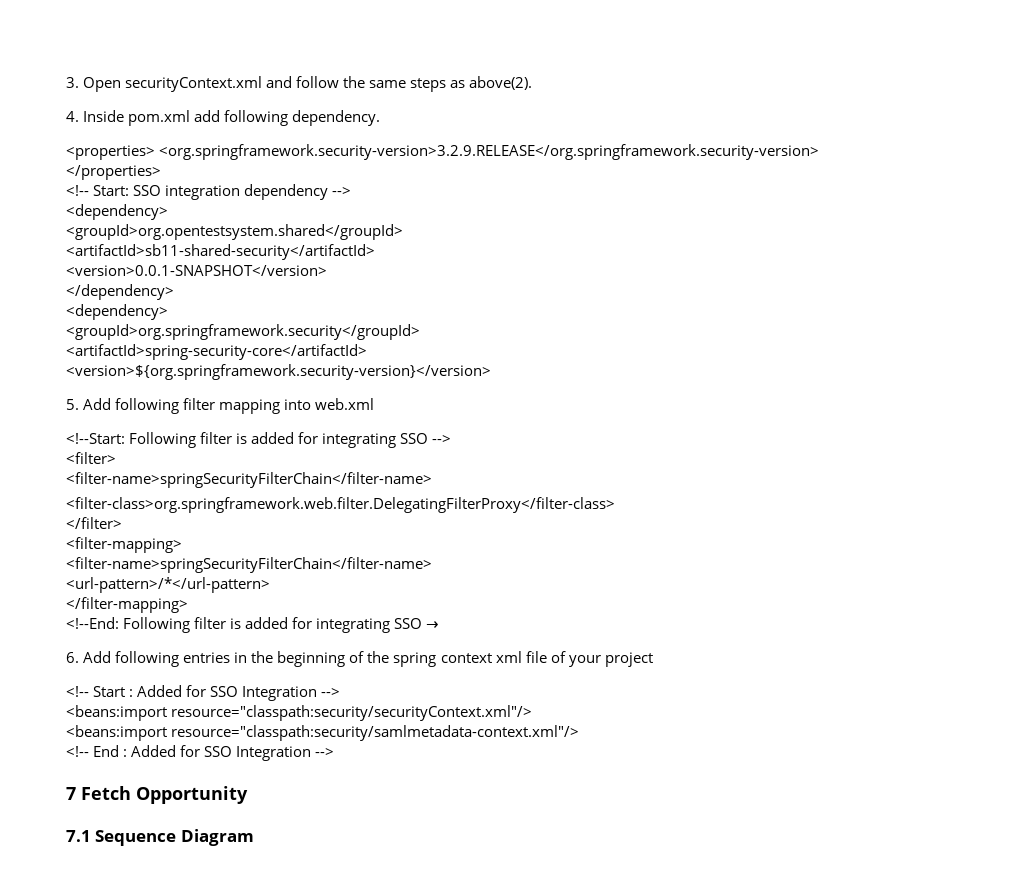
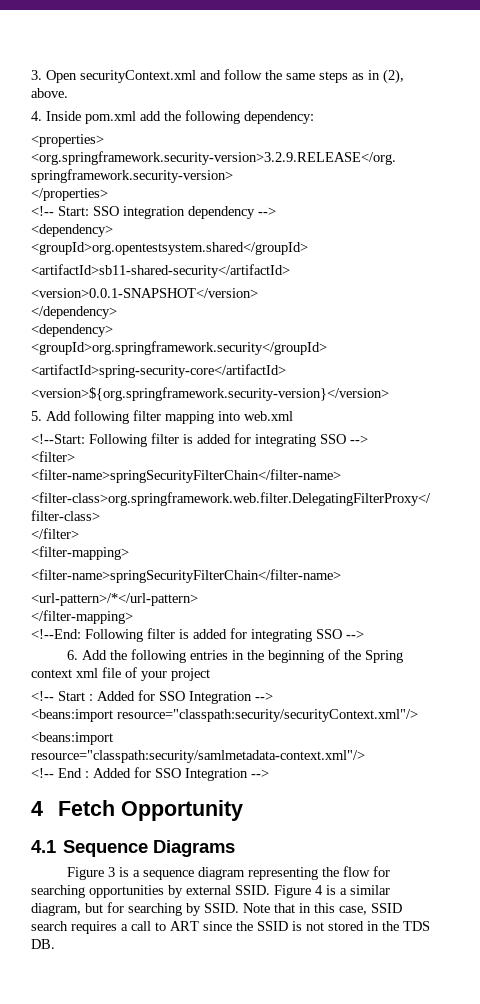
[469,76,533,90] above(2). -> [368,69,404,84] [31,88,68,98] in (2), above.
[224,110,381,126] following dependency. -> [164,110,314,124] the following dependency:
[426,621,440,629] → -> [346,630,364,639] -->
(112, 657) none -> [109,650,127,660] the
[393,652,437,667] spring -> [364,650,403,663] Spring
[66,787,76,800] 7 -> [31,801,43,816] 4
[66,829,254,846] 7.1 Sequence Diagram -> [31,840,236,857] [66,866,390,880] [31,885,390,898] [31,902,402,916] [31,921,430,934] [31,939,55,949] 4.1 Sequence Diagrams // Figure 3 is a sequence diagram representing the flow for searching opportunities by external SSID. Figure 4 is a similar diagram, but for searching by SSID. Note that in this case, SSID search requires a call to ART since the SSID is not stored in the TDS DB.

